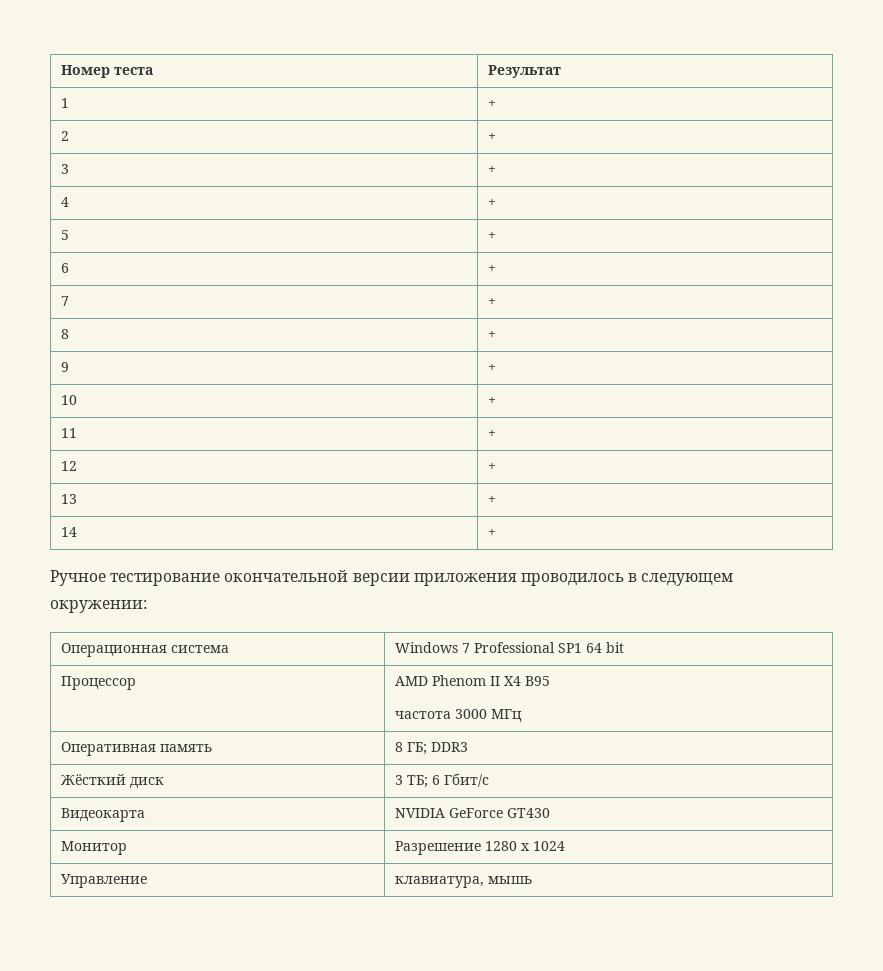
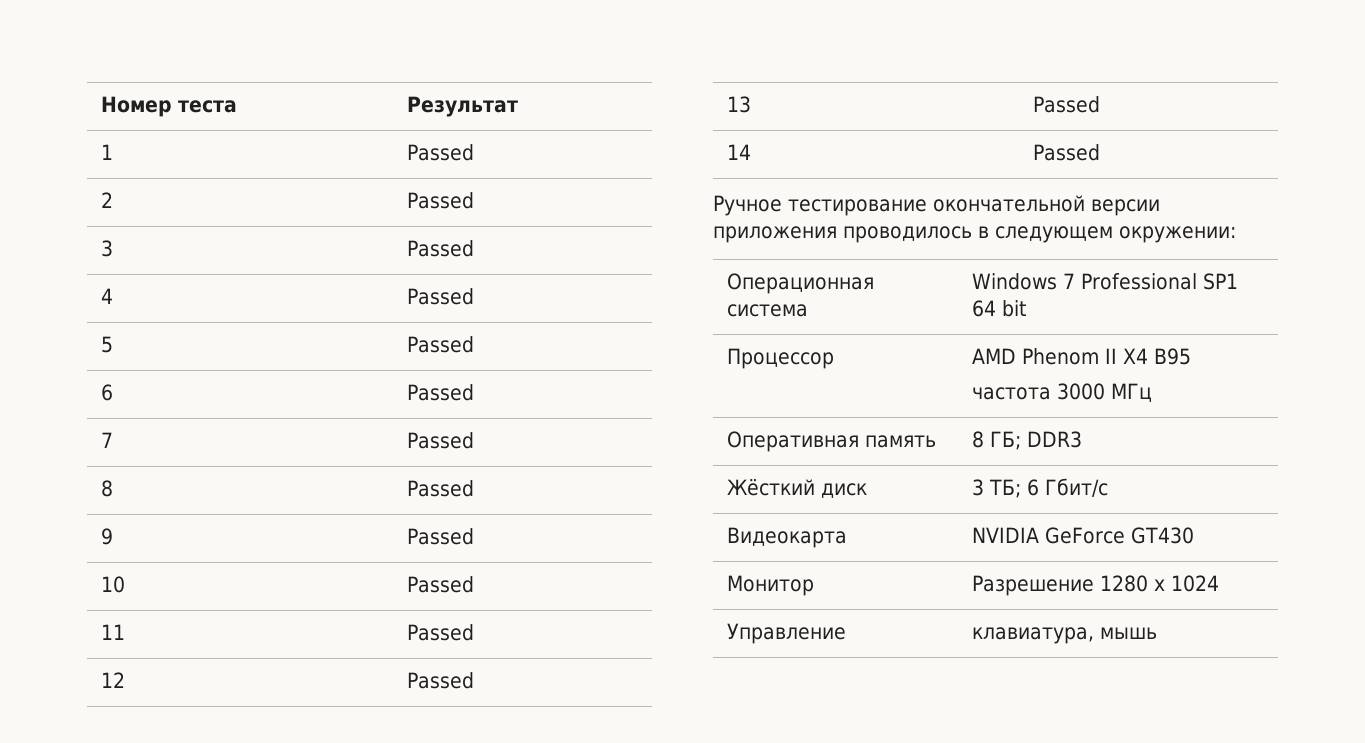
[487,100,496,108] + -> [406,144,474,161] Passed
[487,133,496,141] + -> [406,192,474,209] Passed
[487,166,496,174] + -> [406,240,474,257] Passed
[487,199,496,207] + -> [406,288,474,305] Passed
[487,232,496,240] + -> [406,336,474,353] Passed
[487,265,496,273] + -> [406,384,474,401] Passed
[487,298,496,306] + -> [406,432,474,449] Passed
[487,331,496,339] + -> [406,480,474,497] Passed
[487,364,496,372] + -> [406,528,474,545] Passed
[487,397,496,405] + -> [406,576,474,593] Passed
[487,430,496,438] + -> [406,624,474,641] Passed
[487,463,496,471] + -> [406,672,474,689] Passed
[487,496,496,504] + -> [1032,96,1100,113] Passed
[487,529,496,537] + -> [1032,144,1100,161] Passed

